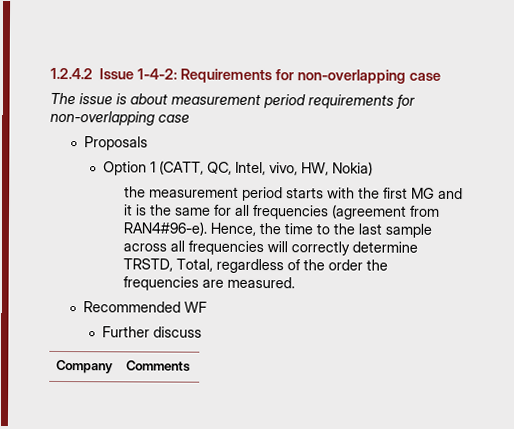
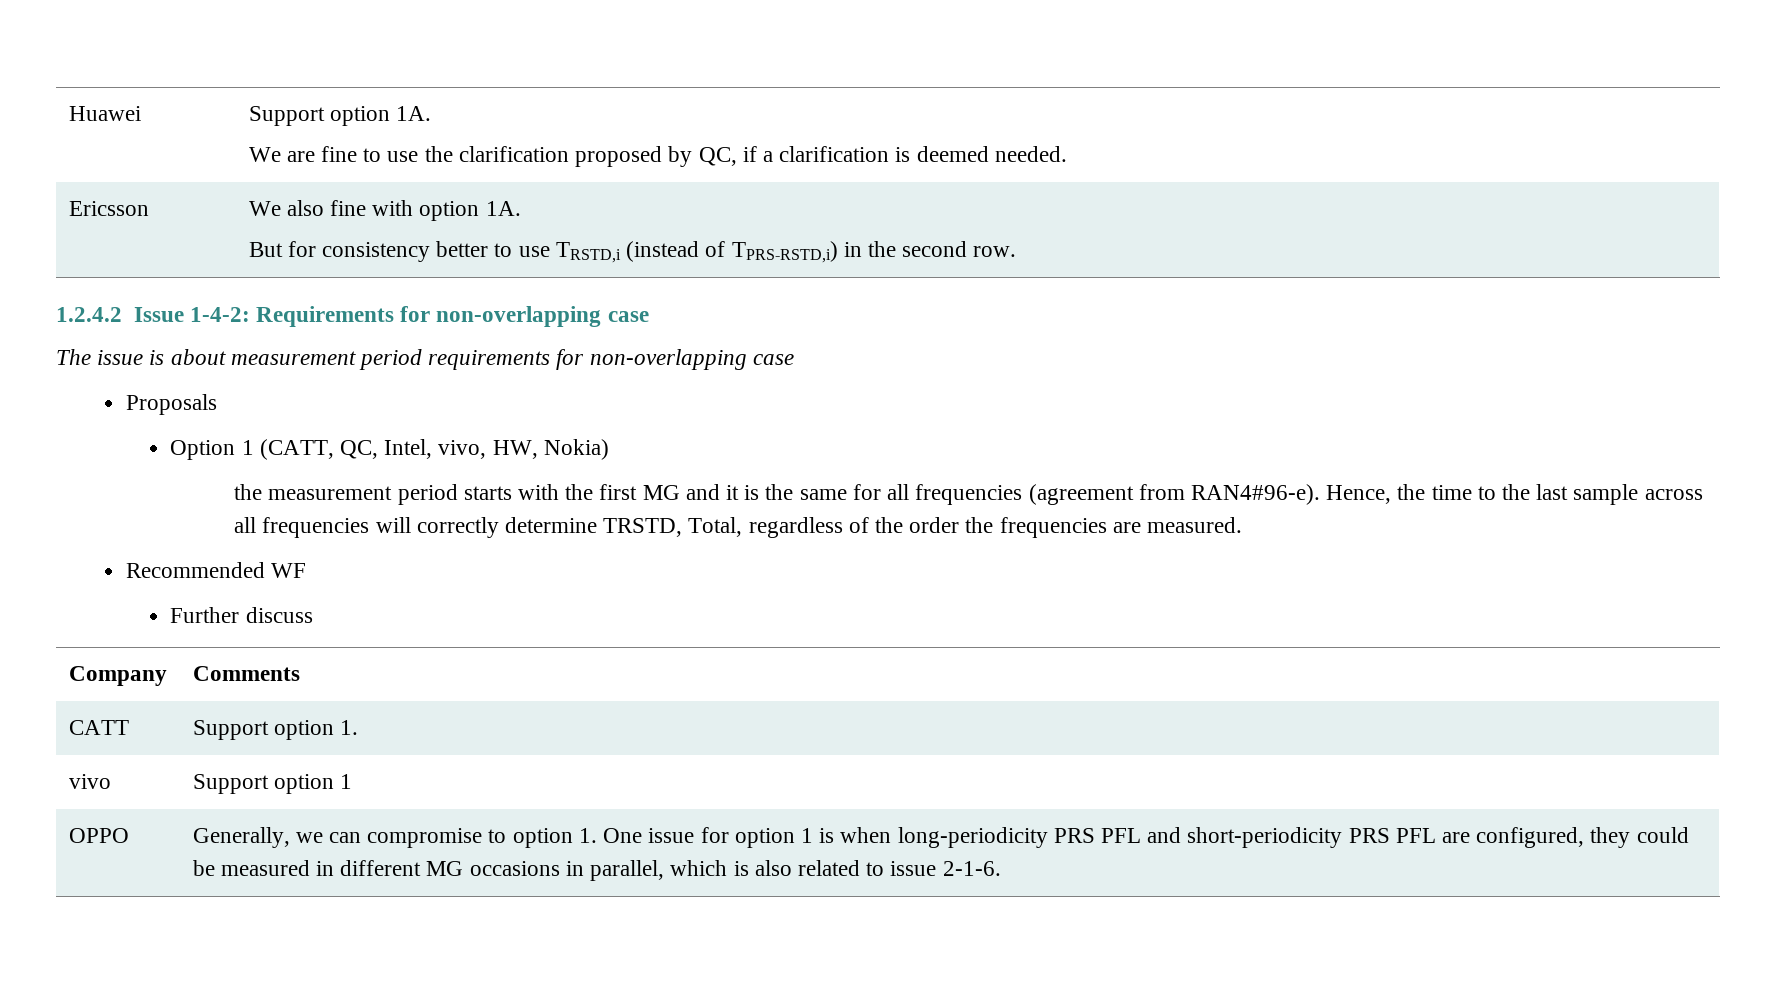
(50, 73) none -> [68,106,141,121] [248,106,432,126] [248,146,1067,167] [68,201,149,216] [248,200,521,221] [248,241,1017,263] Huawei | Support option 1A. // We are fine to use the clarification proposed by QC, if a clarification is deemed needed. // Ericsson | We also fine with option 1A. // But for consistency better to use TRSTD,i (instead of TPRS-RSTD,i) in the second row. //
(191, 366) none -> [68,720,129,735] [192,720,359,740] [68,774,111,789] [192,774,353,794] [68,828,129,843] [192,827,1689,848] [192,860,1001,881] // CATT | Support option 1. // vivo | Support option 1 // OPPO | Generally, we can compromise to option 1. One issue for option 1 is when long-periodicity PRS PFL and short-periodicity PRS PFL are configured, they could be measured in different MG occasions in parallel, which is also related to issue 2-1-6.

